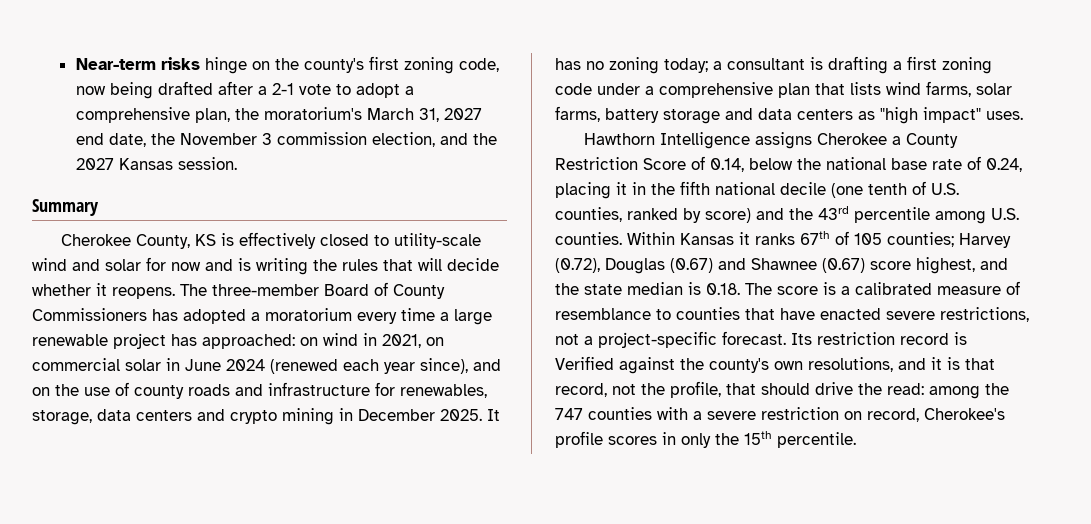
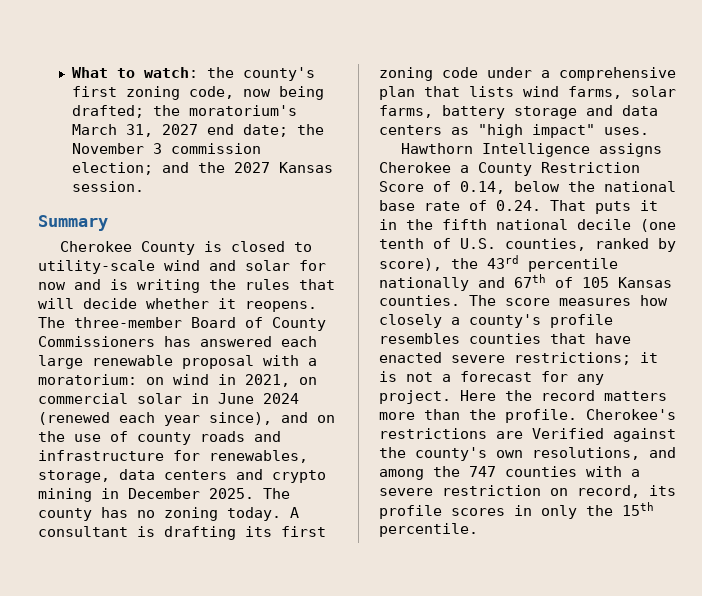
[75,57,270,74] Near-term risks hinge on -> [72,67,199,78] What to watch:
[157,81,414,98] [75,107,230,123] drafted after a 2-1 vote to adopt a comprehensive plan, -> [72,105,145,118] drafted;
[108,133,146,147] date, -> [243,124,289,137] date;
[371,132,435,147] election, -> [72,162,154,175] election;
[135,232,316,249] County, KS is effectively -> [141,241,223,255] County is
[183,308,492,325] [32,333,295,349] adopted a moratorium every time a large renewable project has approached: -> [200,336,317,347] [38,355,317,369] [38,374,137,385] answered each large renewable proposal with a moratorium:
[487,409,500,421] It -> [263,488,290,499] [38,508,92,521] The county
[664,58,722,73] today; a -> [227,507,299,521] today. A
[893,61,902,70] a -> [245,526,272,537] its
[986,158,1022,172] [555,182,611,199] 0.24, placing -> [496,200,631,214] 0.24. That puts
[705,208,784,223] score) and -> [379,258,442,271] score),
[935,208,1019,224] [555,231,1011,248] [555,257,1008,274] [555,281,1020,295] [555,308,671,320] among U.S. counties. Within Kansas it ranks 67th of 105 counties; Harvey (0.72), Douglas (0.67) and Shawnee (0.67) score highest, and the state median is 0.18. The score is a calibrated measure of resemblance to -> [379,274,672,291] [379,295,668,306] [379,314,613,328] [379,333,460,344] nationally and 67th of 105 Kansas counties. The score measures how closely a county's profile resembles
[940,307,1029,322] [555,331,967,348] restrictions, not a project-specific forecast. Its restriction record is -> [514,352,658,365] [379,371,604,385] [379,390,667,404] [379,409,676,423] [379,428,523,439] restrictions; it is not a forecast for any project. Here the record matters more than the profile. Cherokee's restrictions are
[931,357,995,370] [555,381,924,398] it is that record, not the profile, that should drive the read: -> (676, 452) none
[924,408,1005,420] Cherokee's -> [649,485,676,496] its

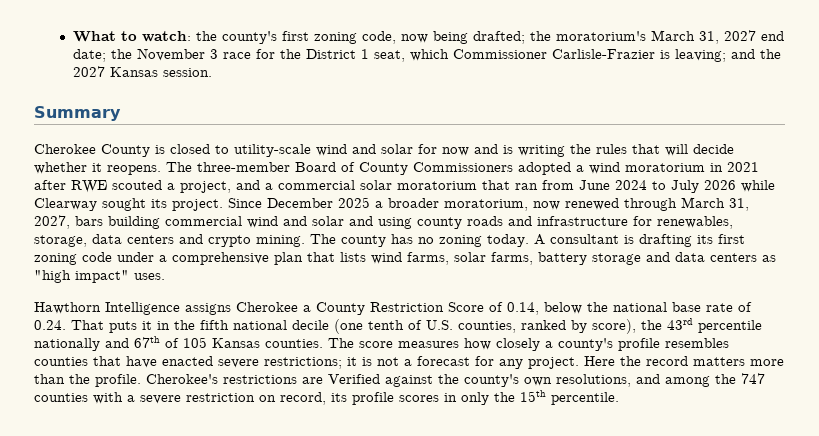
[171,143,262,154] [72,162,154,175] commission election; -> [222,49,726,62] race for the District 1 seat, which Commissioner Carlisle-Frazier is leaving;
[164,336,317,347] [38,355,317,369] [38,374,317,387] [38,393,299,404] [38,412,335,426] [38,431,128,442] has answered each large renewable proposal with a moratorium: on wind in 2021, on commercial solar in June 2024 (renewed each year since), and on the use of -> [518,162,759,175] [34,180,775,193] [34,197,749,211] [34,215,412,229] adopted a wind moratorium in 2021 after RWE scouted a project, and a commercial solar moratorium that ran from June 2024 to July 2026 while Clearway sought its project. Since December 2025 a broader moratorium, now renewed through March 31, 2027, bars building commercial wind and solar and using
[38,488,254,502] mining in December 2025. -> [256,235,305,247] mining.

